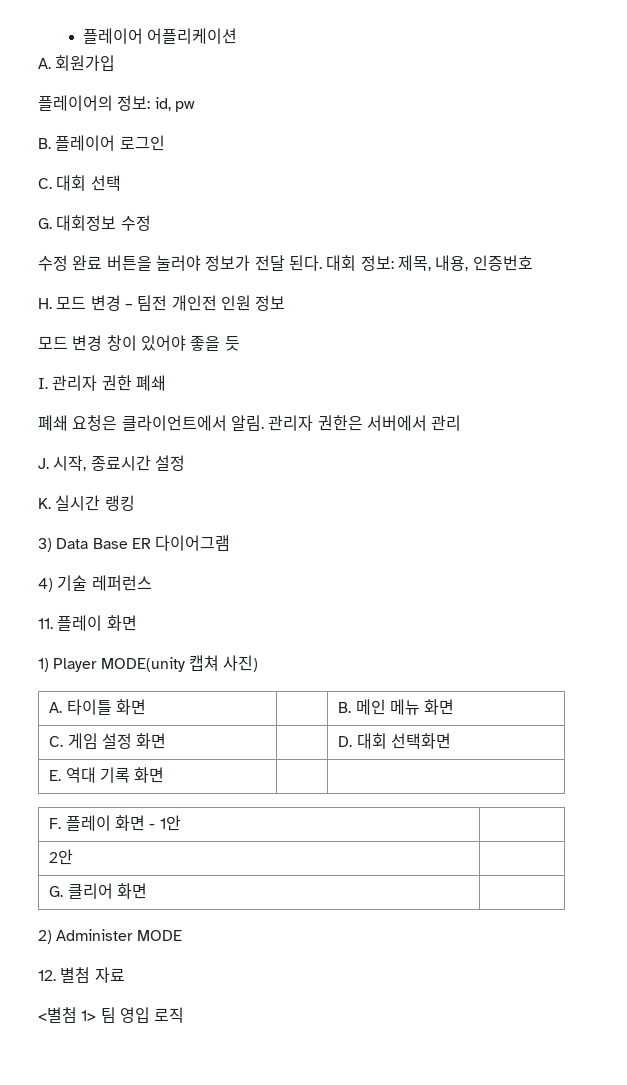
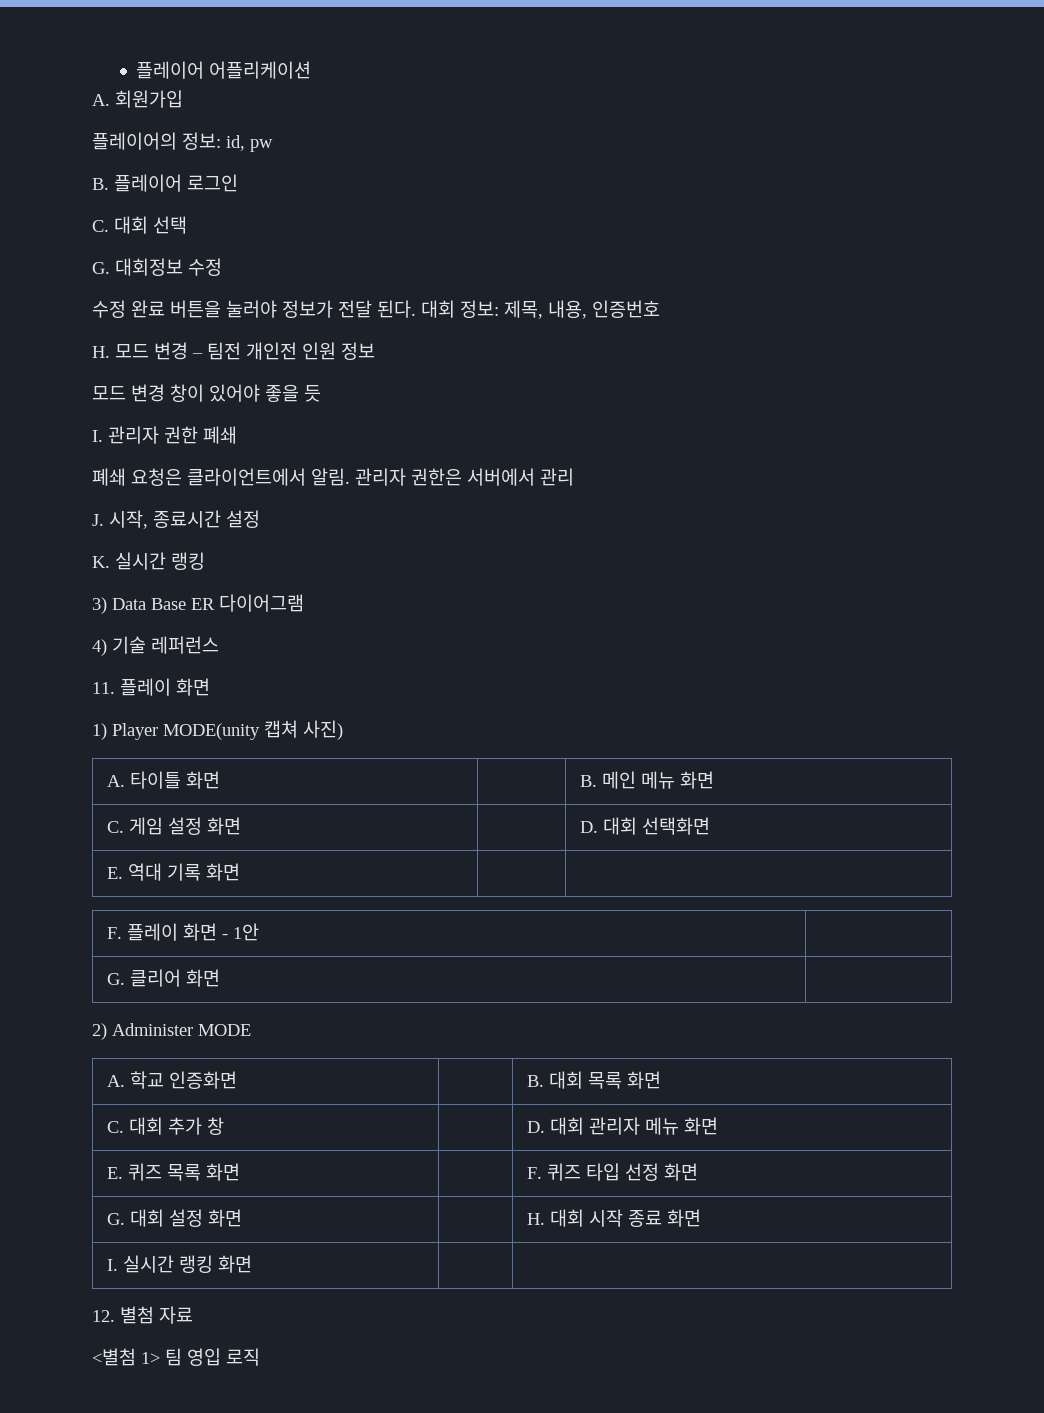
[49,849,74,865] // 2안 | -> (259, 932) none
(182, 935) none -> [106,1071,237,1089] [526,1071,661,1089] [106,1117,224,1135] [526,1117,718,1135] [106,1163,240,1181] [526,1163,698,1181] [106,1209,242,1227] [526,1209,701,1227] [106,1255,252,1273] // A. 학교 인증화면 | | B. 대회 목록 화면 // C. 대회 추가 창 | | D. 대회 관리자 메뉴 화면 // E. 퀴즈 목록 화면 | | F. 퀴즈 타입 선정 화면 // G. 대회 설정 화면 | | H. 대회 시작 종료 화면 // I. 실시간 랭킹 화면 | |

